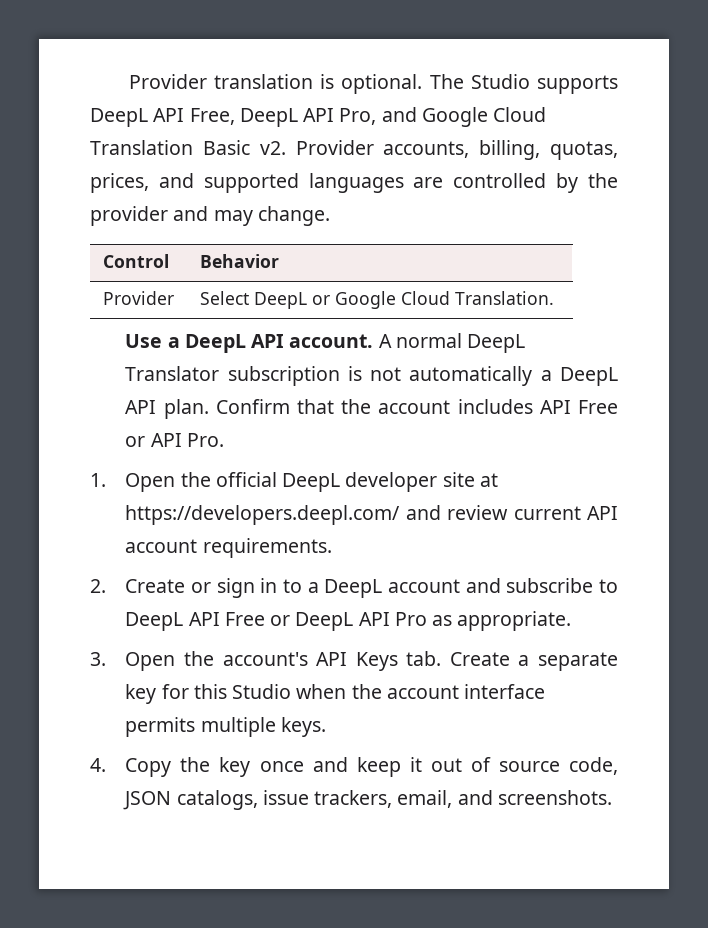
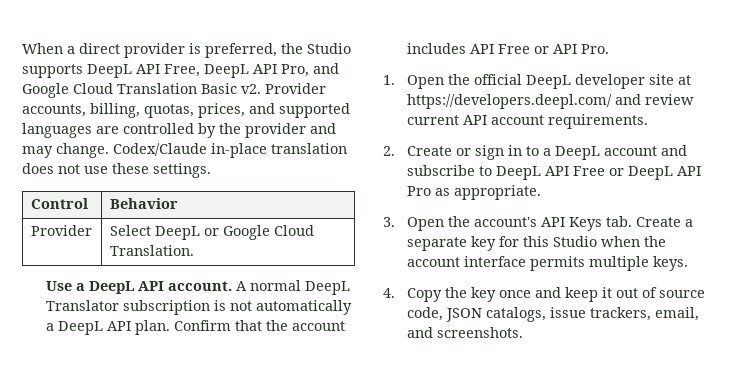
[128,74,464,94] Provider translation is optional. The -> [22,43,303,58] When a direct provider is preferred, the
(330, 216) none -> [113,143,347,158] [22,163,211,178] Codex/Claude in-place translation does not use these settings.

